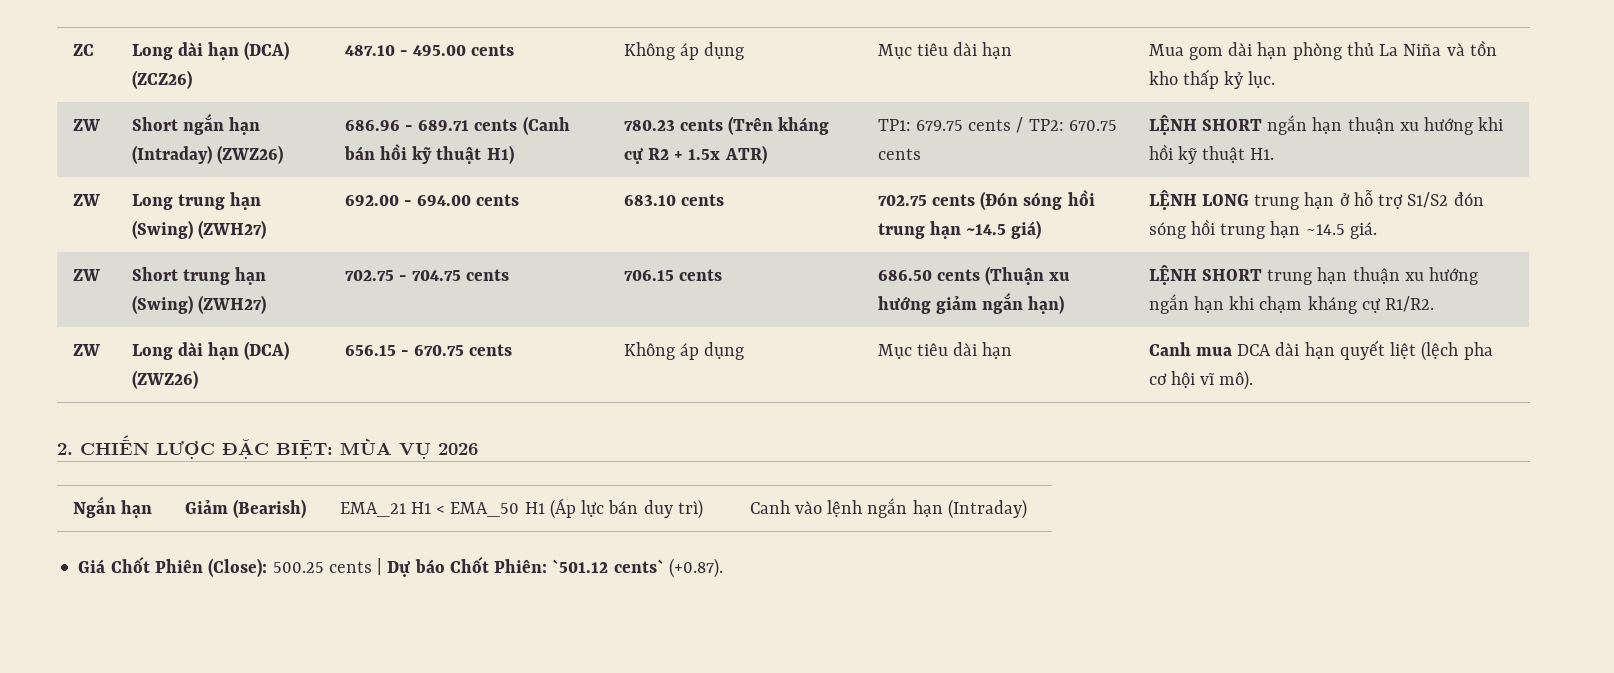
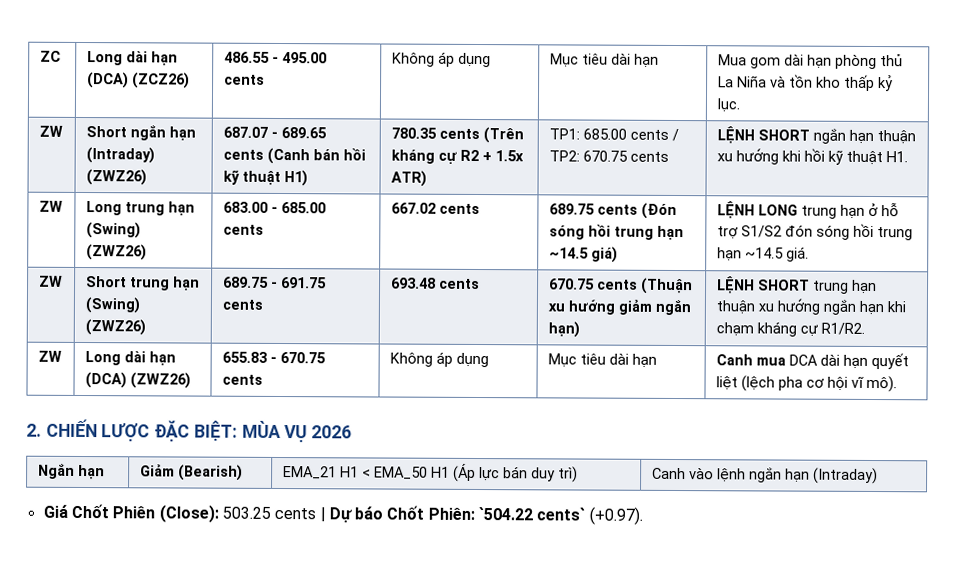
[344,45,395,56] 487.10 -> [223,51,270,63] 486.55
[344,120,470,131] 686.96 - 689.71 -> [222,126,327,139] 687.07 - 689.65
[623,120,675,131] 780.23 -> [390,127,437,139] 780.35
[915,120,963,131] 679.75 -> [582,128,627,140] 685.00
[197,220,266,239] [344,194,520,206] [623,194,724,206] [877,195,927,206] (ZWH27) | 692.00 - 694.00 cents | 683.10 cents | 702.75 -> [85,244,147,261] [222,201,326,214] [222,224,264,235] [390,202,480,215] [548,203,595,215] (ZWZ26) | 683.00 - 685.00 cents | 667.02 cents | 689.75
[197,295,266,314] [344,269,510,281] [623,269,722,281] [877,270,932,281] (ZWH27) | 702.75 - 704.75 cents | 706.15 cents | 686.50 -> [84,319,146,336] [222,276,327,289] [221,299,263,310] [390,277,480,290] [548,278,595,290] (ZWZ26) | 689.75 - 691.75 cents | 693.48 cents | 670.75
[344,345,396,356] 656.15 -> [221,351,268,363] 655.83
[272,562,324,573] 500.25 -> [221,506,271,519] 503.25
[552,558,723,578] `501.12 cents` (+0.87). -> [478,506,643,525] `504.22 cents` (+0.97).

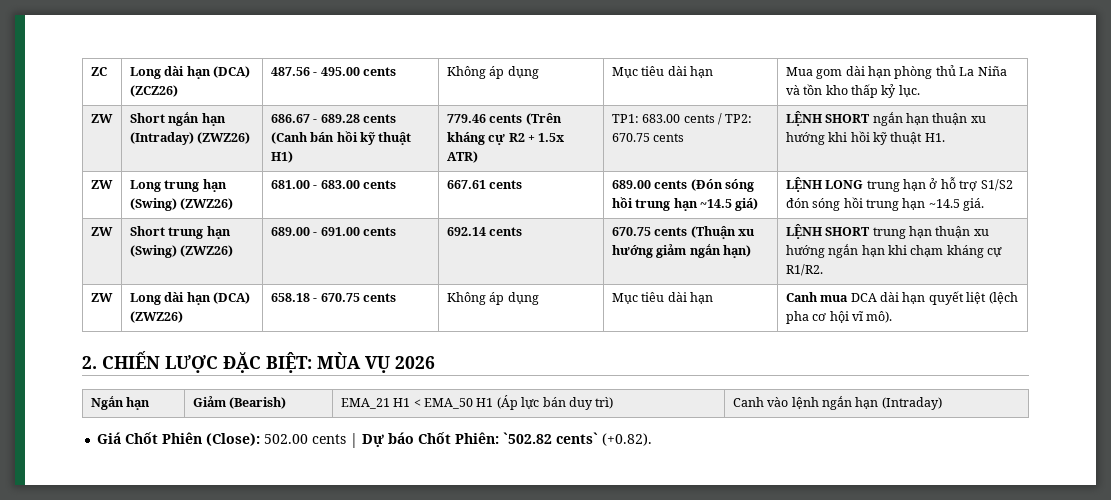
[223,51,270,63] 486.55 -> [270,67,310,76] 487.56
[222,126,327,139] 687.07 - 689.65 -> [270,114,360,123] 686.67 - 689.28
[390,127,437,139] 780.35 -> [446,114,486,123] 779.46
[582,128,627,140] 685.00 -> [642,114,681,123] 683.00
[222,201,326,214] [222,224,264,235] [390,202,480,215] [548,203,595,215] 683.00 - 685.00 cents | 667.02 cents | 689.75 -> [270,180,397,189] [446,180,523,189] [611,180,651,189] 681.00 - 683.00 cents | 667.61 cents | 689.00
[222,276,327,289] [221,299,263,310] [390,277,436,289] 689.75 - 691.75 cents | 693.48 -> [270,227,397,236] [446,227,486,236] 689.00 - 691.00 cents | 692.14
[221,351,268,363] 655.83 -> [270,293,310,302] 658.18
[221,506,271,519] 503.25 -> [264,434,309,444] 502.00
[478,506,643,525] `504.22 cents` (+0.97). -> [503,432,653,446] `502.82 cents` (+0.82).

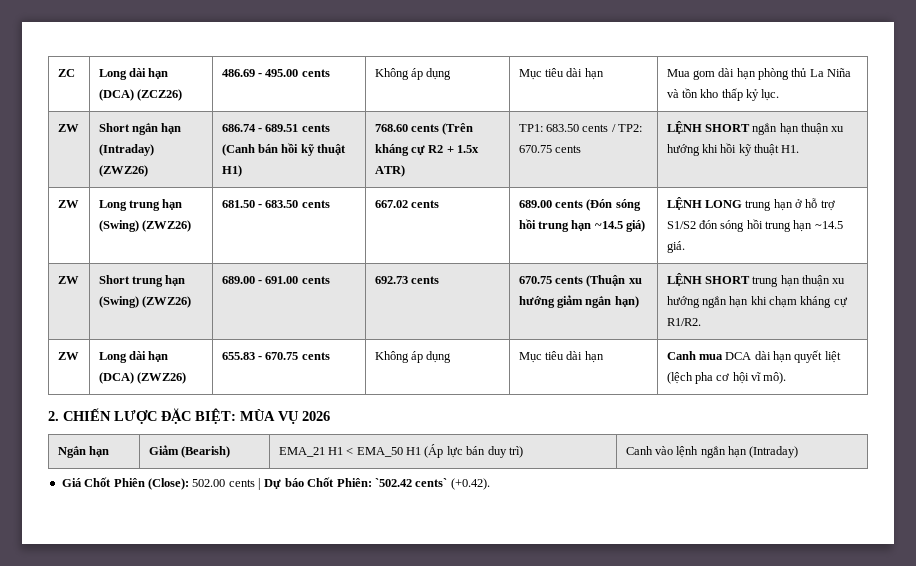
[270,67,310,76] 487.56 -> [221,69,255,77] 486.69
[270,114,360,123] 686.67 - 689.28 -> [221,124,299,132] 686.74 - 689.51
[446,114,486,123] 779.46 -> [374,124,408,132] 768.60
[642,114,681,123] 683.00 -> [545,124,579,132] 683.50
[270,180,397,189] [446,180,486,189] 681.00 - 683.00 cents | 667.61 -> [221,200,330,208] [374,200,408,208] 681.50 - 683.50 cents | 667.02
[446,227,486,236] 692.14 -> [374,276,408,284] 692.73
[270,293,310,302] 658.18 -> [221,352,255,360] 655.83
[503,432,653,446] `502.82 cents` (+0.82). -> [374,478,490,490] `502.42 cents` (+0.42).

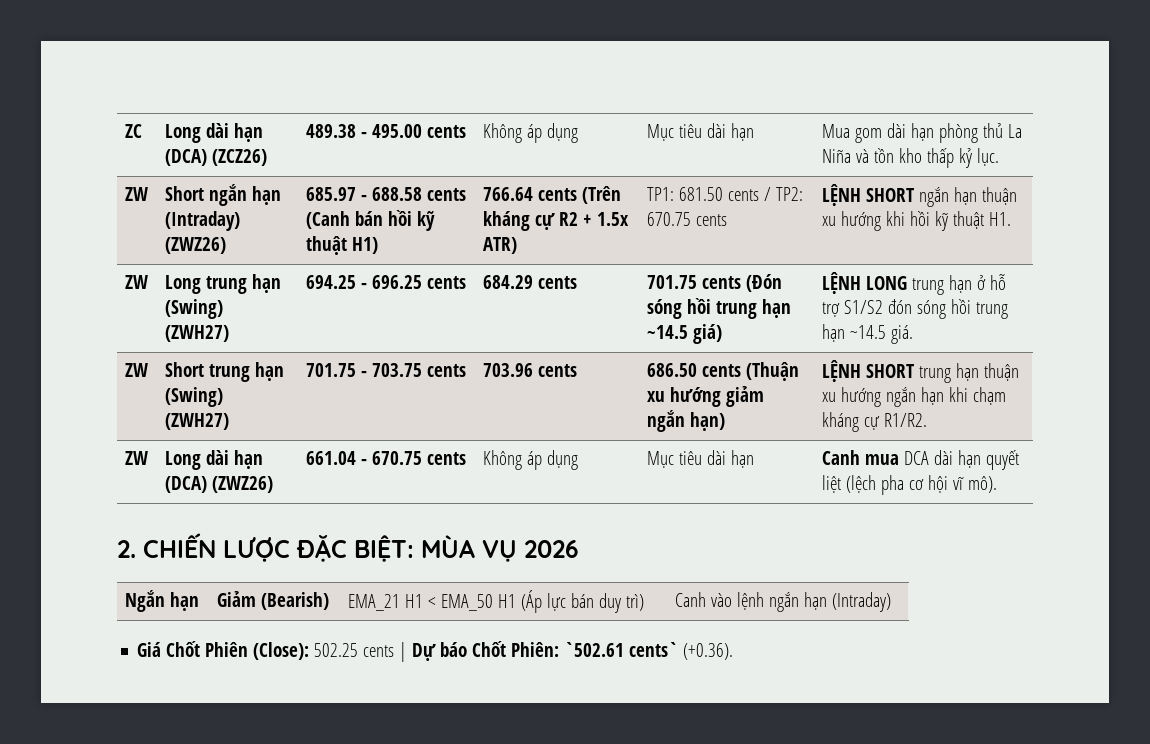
[221,69,255,77] 486.69 -> [306,124,357,138] 489.38
[221,124,299,132] 686.74 - 689.51 -> [306,187,423,201] 685.97 - 688.58
[374,124,408,132] 768.60 -> [483,187,534,201] 766.64
[545,124,579,132] 683.50 -> [679,187,724,201] 681.50
[141,220,191,232] [221,200,330,208] [374,200,439,208] [518,200,552,208] (ZWZ26) | 681.50 - 683.50 cents | 667.02 cents | 689.00 -> [165,325,230,342] [306,275,467,289] [483,275,578,289] [647,275,698,289] (ZWH27) | 694.25 - 696.25 cents | 684.29 cents | 701.75
[141,296,191,308] [221,276,330,284] [374,276,439,284] [518,276,552,284] (ZWZ26) | 689.00 - 691.00 cents | 692.73 cents | 670.75 -> [165,413,230,430] [306,363,467,377] [483,363,578,377] [647,363,698,377] (ZWH27) | 701.75 - 703.75 cents | 703.96 cents | 686.50
[221,352,255,360] 655.83 -> [306,451,357,465] 661.04
[192,479,226,487] 502.00 -> [314,643,359,657] 502.25
[374,478,490,490] `502.42 cents` (+0.42). -> [564,642,734,660] `502.61 cents` (+0.36).

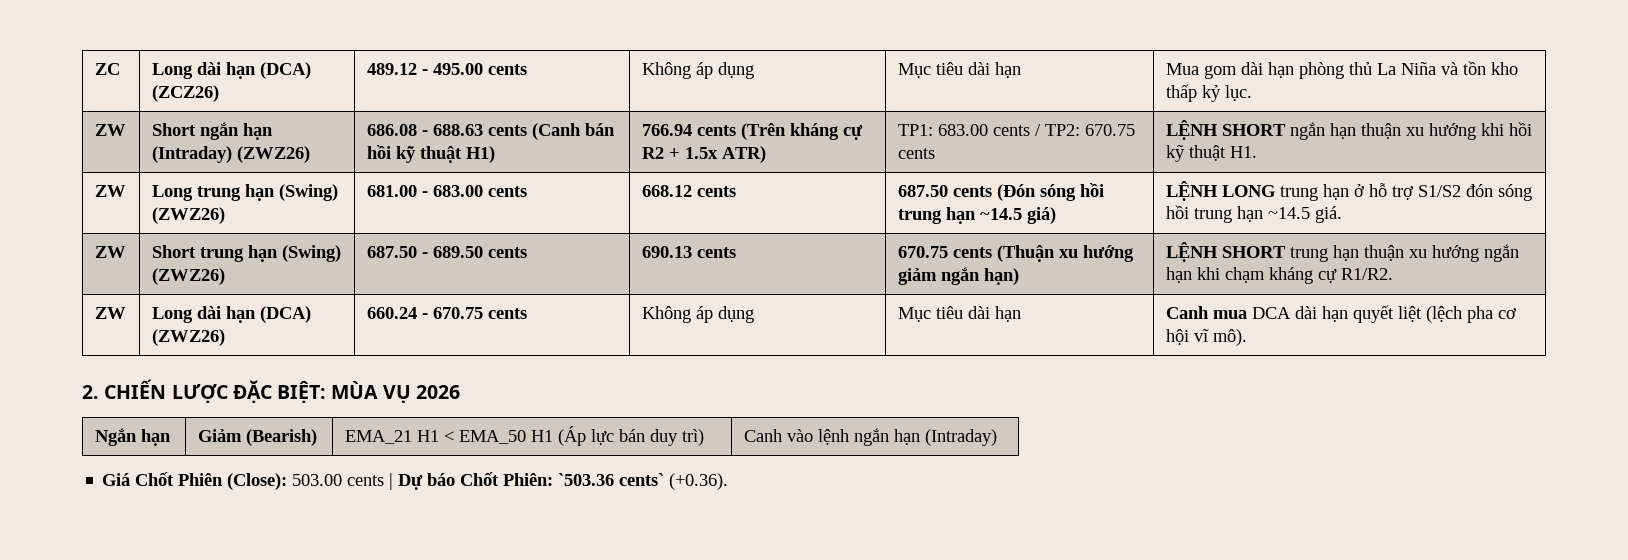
[306,124,357,138] 489.38 -> [366,63,417,75] 489.12
[306,187,423,201] 685.97 - 688.58 -> [366,124,483,136] 686.08 - 688.63
[483,187,534,201] 766.64 -> [641,124,692,136] 766.94
[679,187,724,201] 681.50 -> [937,124,988,136] 683.00
[165,325,230,342] [306,275,467,289] [483,275,578,289] [647,275,698,289] (ZWH27) | 694.25 - 696.25 cents | 684.29 cents | 701.75 -> [151,207,225,224] [366,185,527,197] [641,185,736,197] [897,185,948,197] (ZWZ26) | 681.00 - 683.00 cents | 668.12 cents | 687.50
[165,413,230,430] [306,363,467,377] [483,363,578,377] [647,363,698,377] (ZWH27) | 701.75 - 703.75 cents | 703.96 cents | 686.50 -> [151,268,225,285] [366,246,527,258] [641,246,736,258] [897,246,948,258] (ZWZ26) | 687.50 - 689.50 cents | 690.13 cents | 670.75
[306,451,357,465] 661.04 -> [366,307,417,319] 660.24
[314,643,359,657] 502.25 -> [292,474,343,486] 503.00
[564,642,625,657] `502.61 -> [558,473,615,486] `503.36

